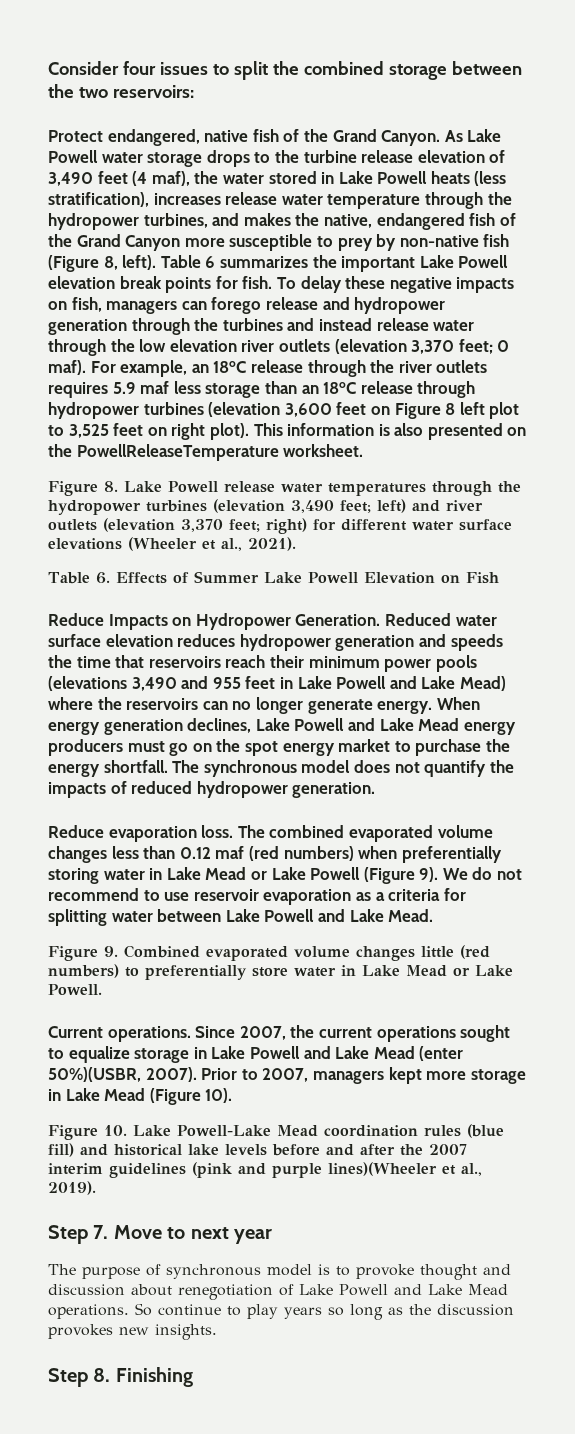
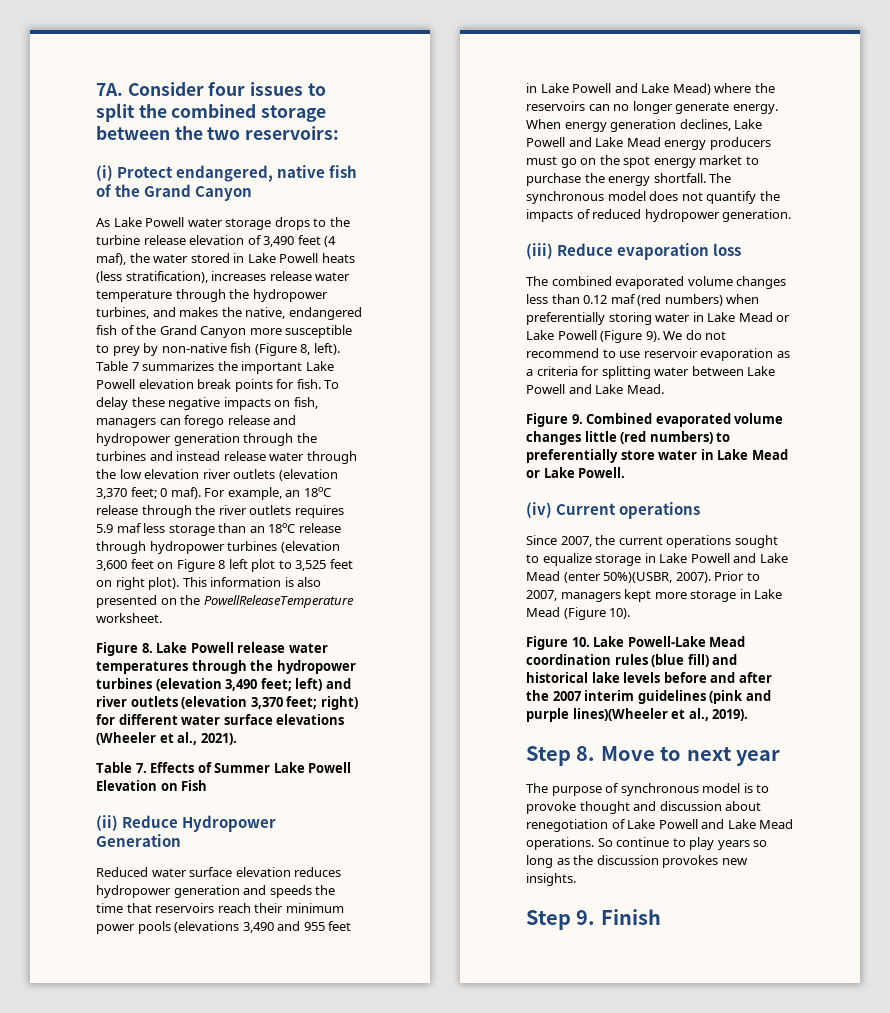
(48, 68) none -> [96,83,123,96] 7A.
(194, 91) none -> [96,165,113,181] (i)
[381,130,441,146] Canyon. -> [195,186,253,201] Canyon //
[205,256,216,268] 6 -> [131,362,139,371] 7
[95,572,110,584] 6. -> [135,763,147,773] 7.
[48,613,381,630] Reduce Impacts on Hydropower Generation. -> [96,815,277,832] [96,834,181,847] (ii) Reduce Hydropower Generation //
(376, 790) none -> [526,243,553,259] (iii)
[201,825,234,838] loss. -> [713,243,742,256] loss //
[48,1026,191,1042] Current operations. -> [526,502,701,519] (iv) Current operations //
[93,1225,109,1239] 7. -> [576,746,596,761] 8.
[93,1367,193,1387] 8. Finishing -> [576,909,661,925] 9. Finish

